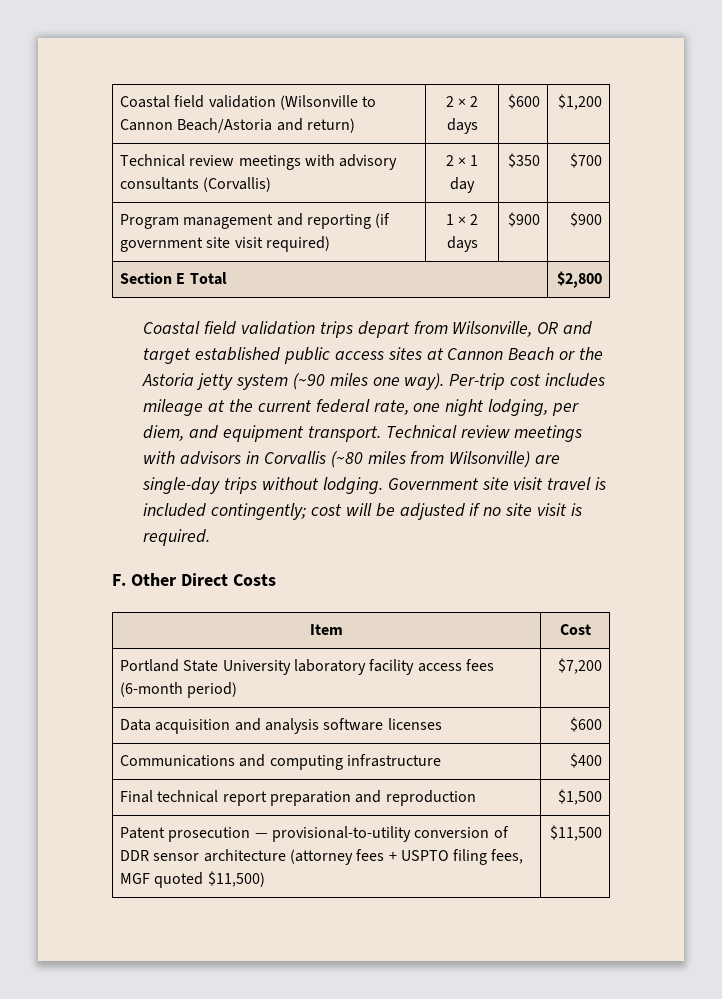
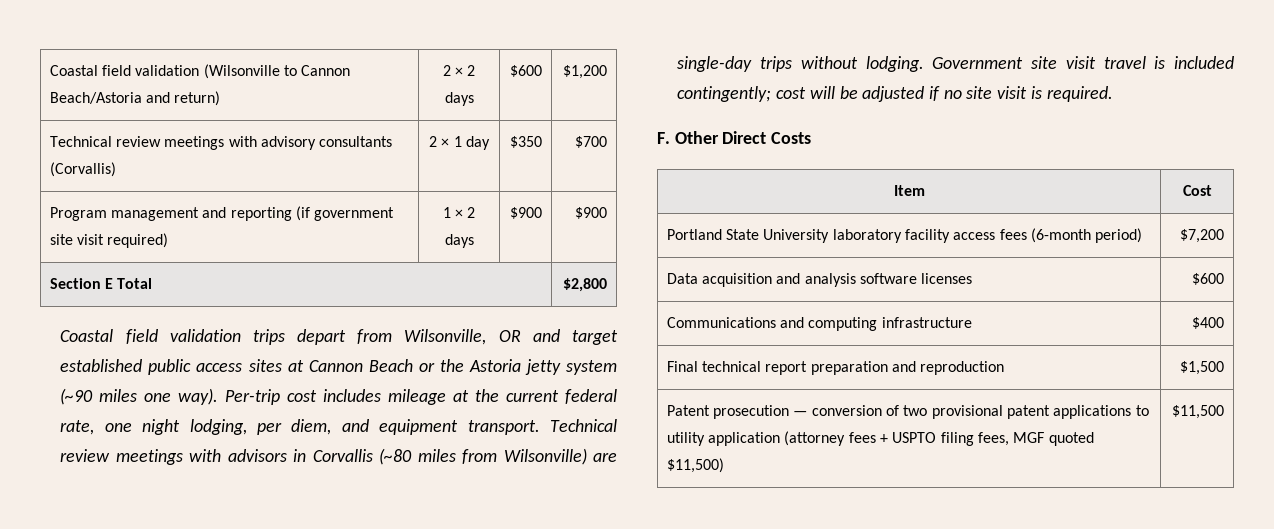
[271,826,411,842] provisional-to-utility -> (808, 413) none
[119,849,286,862] DDR sensor architecture -> [903,405,1149,419] [666,432,781,446] two provisional patent applications to utility application

